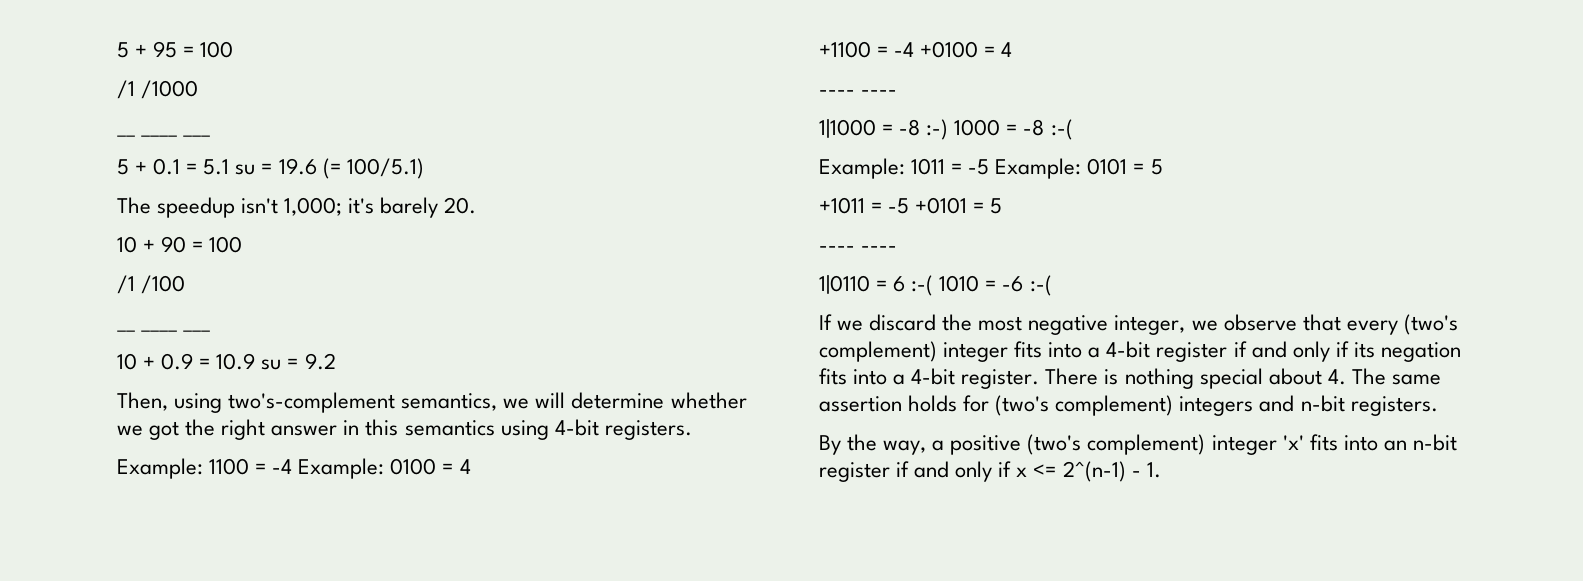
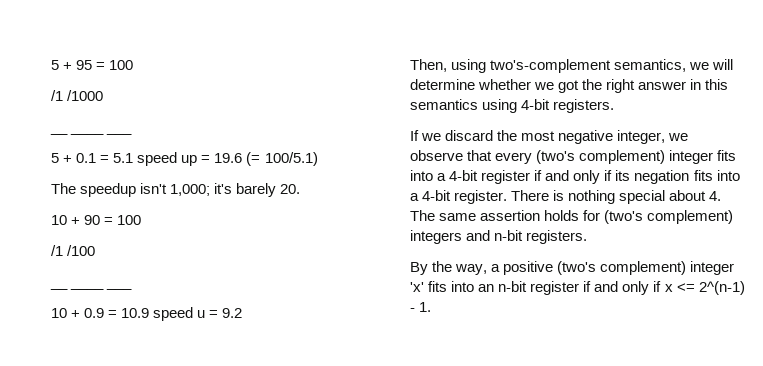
[235,164,256,175] su -> [137,152,198,166] speed up
[261,359,282,370] su -> [153,307,206,321] speed u
[117,458,471,479] [819,41,1013,58] [819,90,898,96] [819,119,1073,140] [819,158,1163,179] [819,197,1003,214] [819,246,898,252] [819,275,1052,296] // Example: 1100 = -4 Example: 0100 = 4 // +1100 = -4 +0100 = 4 // ---- ---- // 1|1000 = -8 :-) 1000 = -8 :-( // Example: 1011 = -5 Example: 0101 = 5 // +1011 = -5 +0101 = 5 // ---- ---- // 1|0110 = 6 :-( 1010 = -6 :-( -> (615, 106) none

